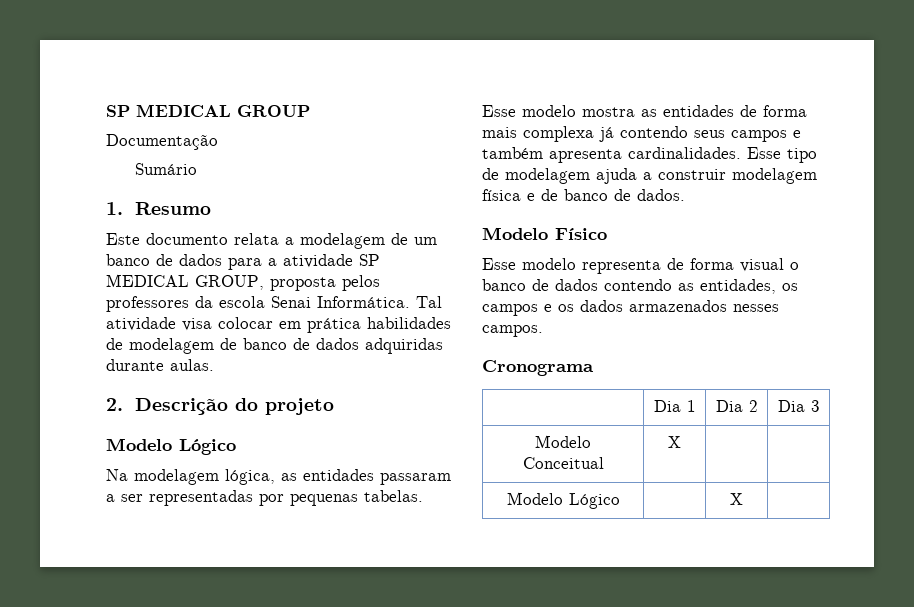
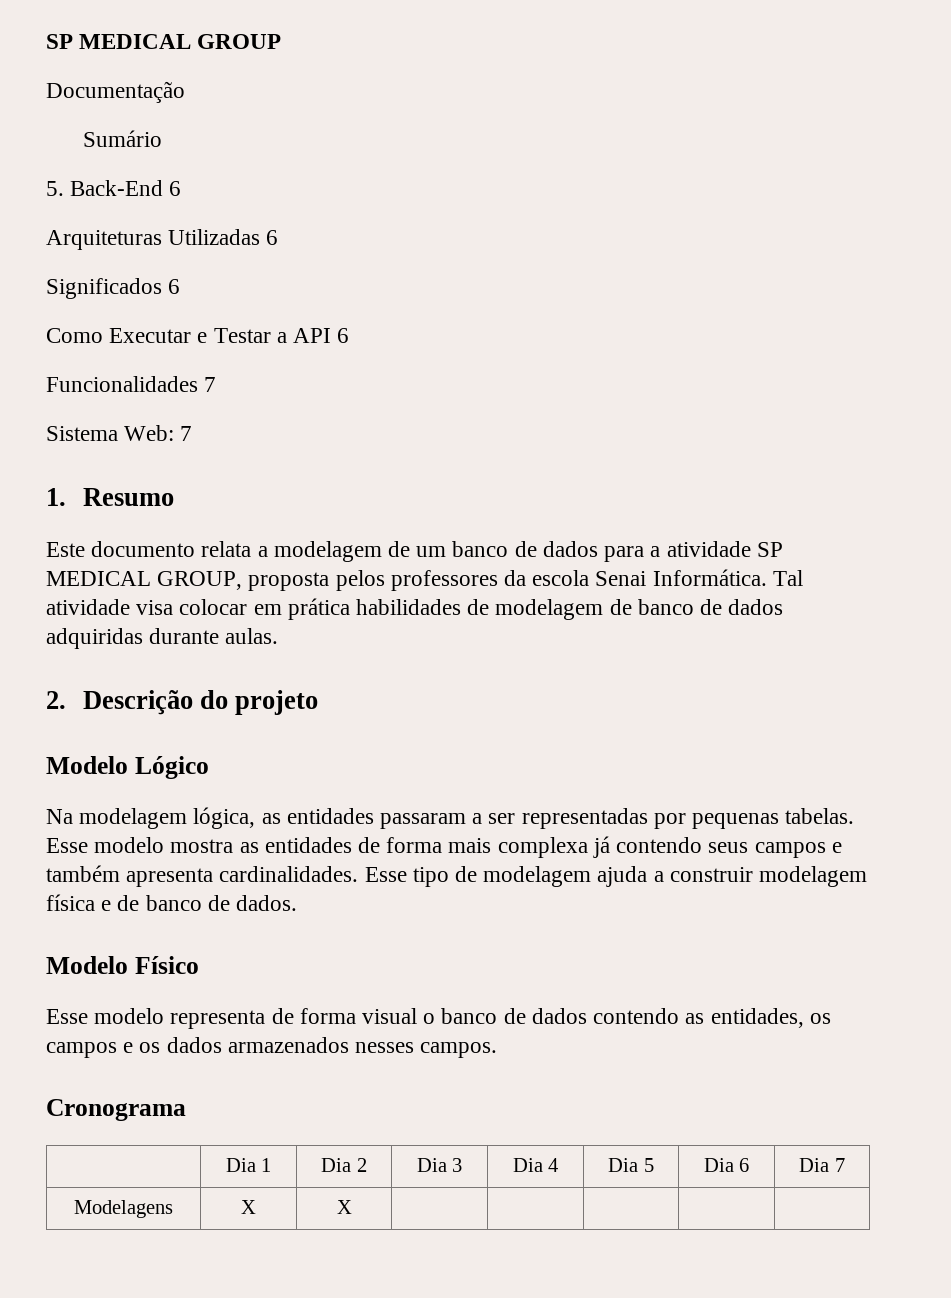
(197, 169) none -> [46,180,182,196] [46,229,279,250] [46,278,181,299] [46,328,350,343] [46,376,217,392] [46,425,193,441] // 5. Back-End 6 // Arquiteturas Utilizadas 6 // Significados 6 // Como Executar e Testar a API 6 // Funcionalidades 7 // Sistema Web: 7
[535,435,591,448] [522,457,604,469] [668,436,681,448] [506,492,620,509] [730,493,743,505] // Modelo Conceitual | X | | // Modelo Lógico | | X -> [512,1158,559,1172] [608,1158,654,1172] [703,1158,750,1172] [799,1158,845,1172] [74,1200,173,1218] [241,1200,256,1214] [336,1200,352,1214] | Dia 4 | Dia 5 | Dia 6 | Dia 7 // Modelagens | X | X | | | |

